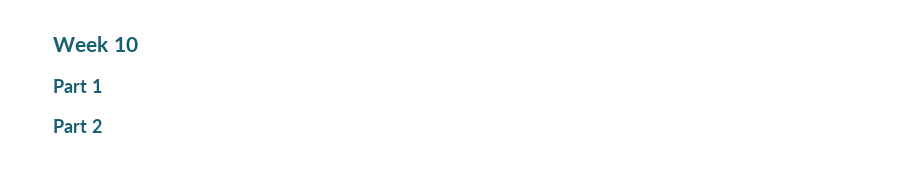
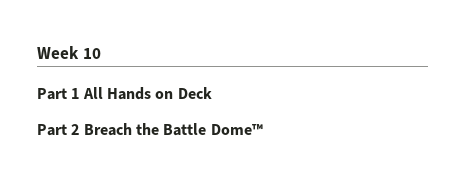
[53,119,102,133] // Part 2 -> [82,87,212,100] [37,123,263,136] All Hands on Deck // Part 2 Breach the Battle Dome™

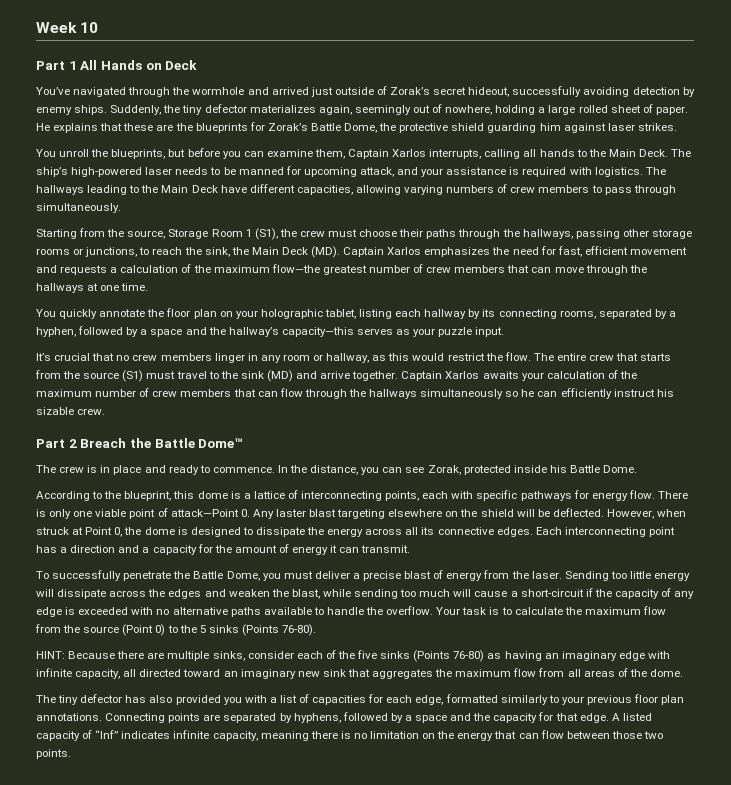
(212, 93) none -> [36,86,695,97] [36,104,688,115] [36,122,677,133] [36,148,692,159] [36,166,666,177] [36,184,676,195] [36,203,121,213] [36,228,692,240] [36,246,687,258] [36,264,647,275] [36,283,149,293] [36,308,676,319] [36,326,505,337] [36,352,672,363] [35,370,637,382] [36,388,674,399] [36,407,106,415] // You’ve navigated through the wormhole and arrived just outside of Zorak’s secret hideout, successfully avoiding detection by enemy ships. Suddenly, the tiny defector materializes again, seemingly out of nowhere, holding a large rolled sheet of paper. He explains that these are the blueprints for Zorak’s Battle Dome, the protective shield guarding him against laser strikes. // You unroll the blueprints, but before you can examine them, Captain Xarlos interrupts, calling all hands to the Main Deck. The ship’s high-powered laser needs to be manned for upcoming attack, and your assistance is required with logistics. The hallways leading to the Main Deck have different capacities, allowing varying numbers of crew members to pass through simultaneously. // Starting from the source, Storage Room 1 (S1), the crew must choose their paths through the hallways, passing other storage rooms or junctions, to reach the sink, the Main Deck (MD). Captain Xarlos emphasizes the need for fast, efficient movement and requests a calculation of the maximum flow—the greatest number of crew members that can move through the hallways at one time. // You quickly annotate the floor plan on your holographic tablet, listing each hallway by its connecting rooms, separated by a hyphen, followed by a space and the hallway’s capacity—this serves as your puzzle input. // It’s crucial that no crew members linger in any room or hallway, as this would restrict the flow. The entire crew that starts from the source (S1) must travel to the sink (MD) and arrive together. Captain Xarlos awaits your calculation of the maximum number of crew members that can flow through the hallways simultaneously so he can efficiently instruct his sizable crew.
(263, 129) none -> [36,465,638,475] [36,490,688,501] [36,508,687,519] [36,527,675,537] [36,544,411,555] [36,570,691,581] [36,588,695,599] [36,606,666,617] [35,624,317,636] [36,650,670,662] [36,668,683,679] [36,694,685,705] [36,712,652,723] [36,730,663,741] [36,749,71,759] // The crew is in place and ready to commence. In the distance, you can see Zorak, protected inside his Battle Dome. // According to the blueprint, this dome is a lattice of interconnecting points, each with specific pathways for energy flow. There is only one viable point of attack—Point 0. Any laster blast targeting elsewhere on the shield will be deflected. However, when struck at Point 0, the dome is designed to dissipate the energy across all its connective edges. Each interconnecting point has a direction and a capacity for the amount of energy it can transmit. // To successfully penetrate the Battle Dome, you must deliver a precise blast of energy from the laser. Sending too little energy will dissipate across the edges and weaken the blast, while sending too much will cause a short-circuit if the capacity of any edge is exceeded with no alternative paths available to handle the overflow. Your task is to calculate the maximum flow from the source (Point 0) to the 5 sinks (Points 76-80). // HINT: Because there are multiple sinks, consider each of the five sinks (Points 76-80) as having an imaginary edge with infinite capacity, all directed toward an imaginary new sink that aggregates the maximum flow from all areas of the dome. // The tiny defector has also provided you with a list of capacities for each edge, formatted similarly to your previous floor plan annotations. Connecting points are separated by hyphens, followed by a space and the capacity for that edge. A listed capacity of “Inf” indicates infinite capacity, meaning there is no limitation on the energy that can flow between those two points.

